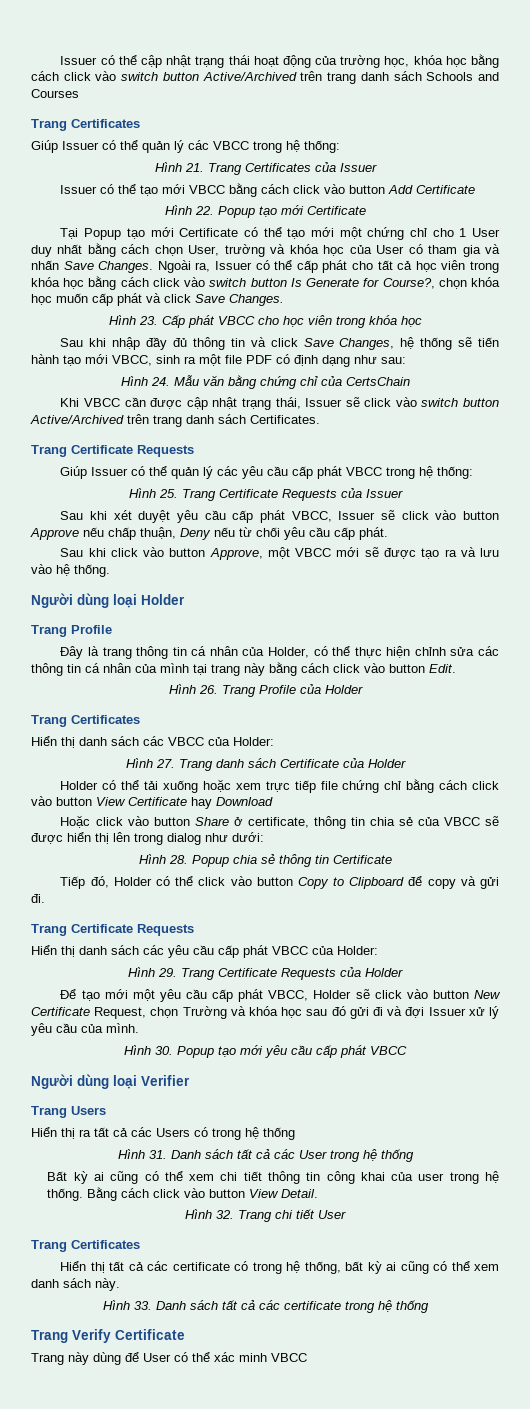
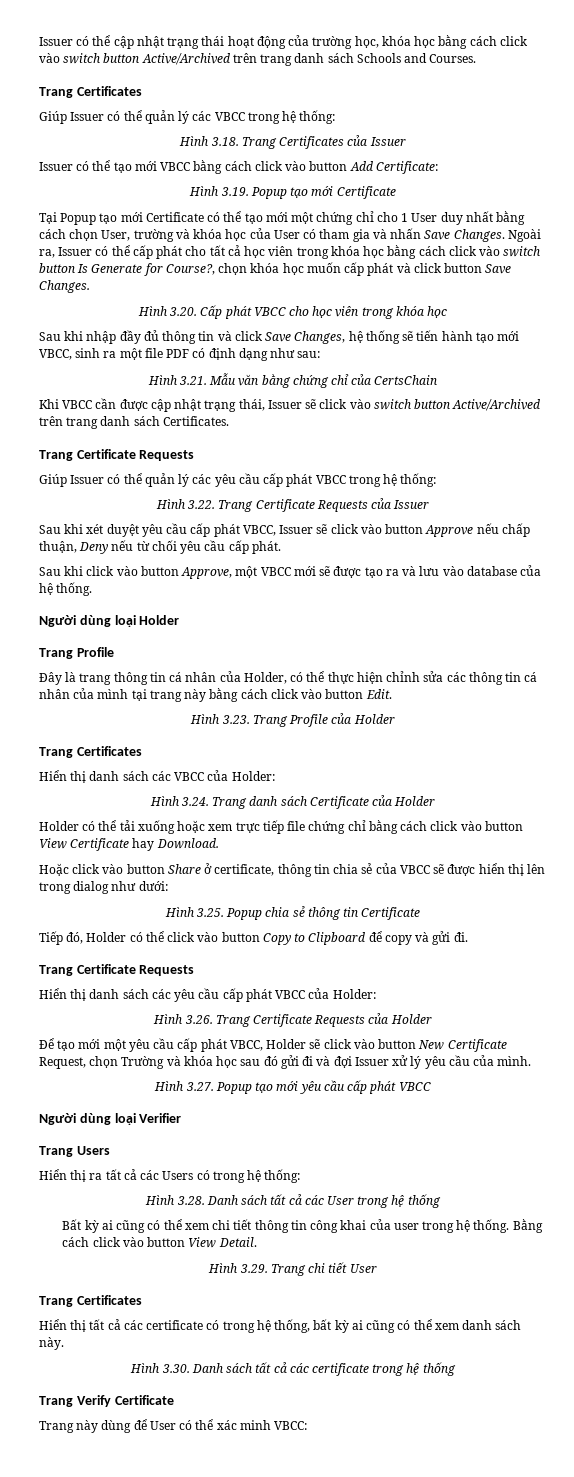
[31,89,79,98] Courses -> [429,54,477,63] Courses.
[184,163,204,172] 21. -> [210,137,239,146] 3.18.
[416,185,476,194] [164,205,214,215] Certificate // Hình 22. -> [375,161,438,174] [189,186,249,196] Certificate: // Hình 3.19.
(191, 298) none -> [444,263,483,273] button
[138,316,158,325] 23. -> [169,307,198,316] 3.20.
[150,377,170,386] 24. -> [178,376,207,385] 3.21.
[158,489,178,498] 25. -> [187,500,216,509] 3.22.
(52, 569) none -> [466,565,542,576] database của
[198,685,218,694] 26. -> [221,715,250,724] 3.23.
[155,759,175,768] 27. -> [180,797,209,806] 3.24.
[216,797,273,806] Download -> [156,838,219,849] Download.
[168,855,188,864] 28. -> [195,908,224,917] 3.25.
[158,968,177,977] 29. -> [184,1015,213,1024] 3.26.
[155,1046,173,1055] 30. -> [185,1082,214,1091] 3.27.
[263,1127,295,1140] [117,1149,167,1159] thống // Hình 31. -> [264,1169,301,1183] [145,1195,205,1205] thống: // Hình 3.28.
[216,1210,234,1219] 32. -> [239,1264,268,1273] 3.29.
[133,1301,152,1310] 33. -> [161,1364,190,1373] 3.30.
[271,1353,307,1362] VBCC -> [274,1421,308,1430] VBCC:

